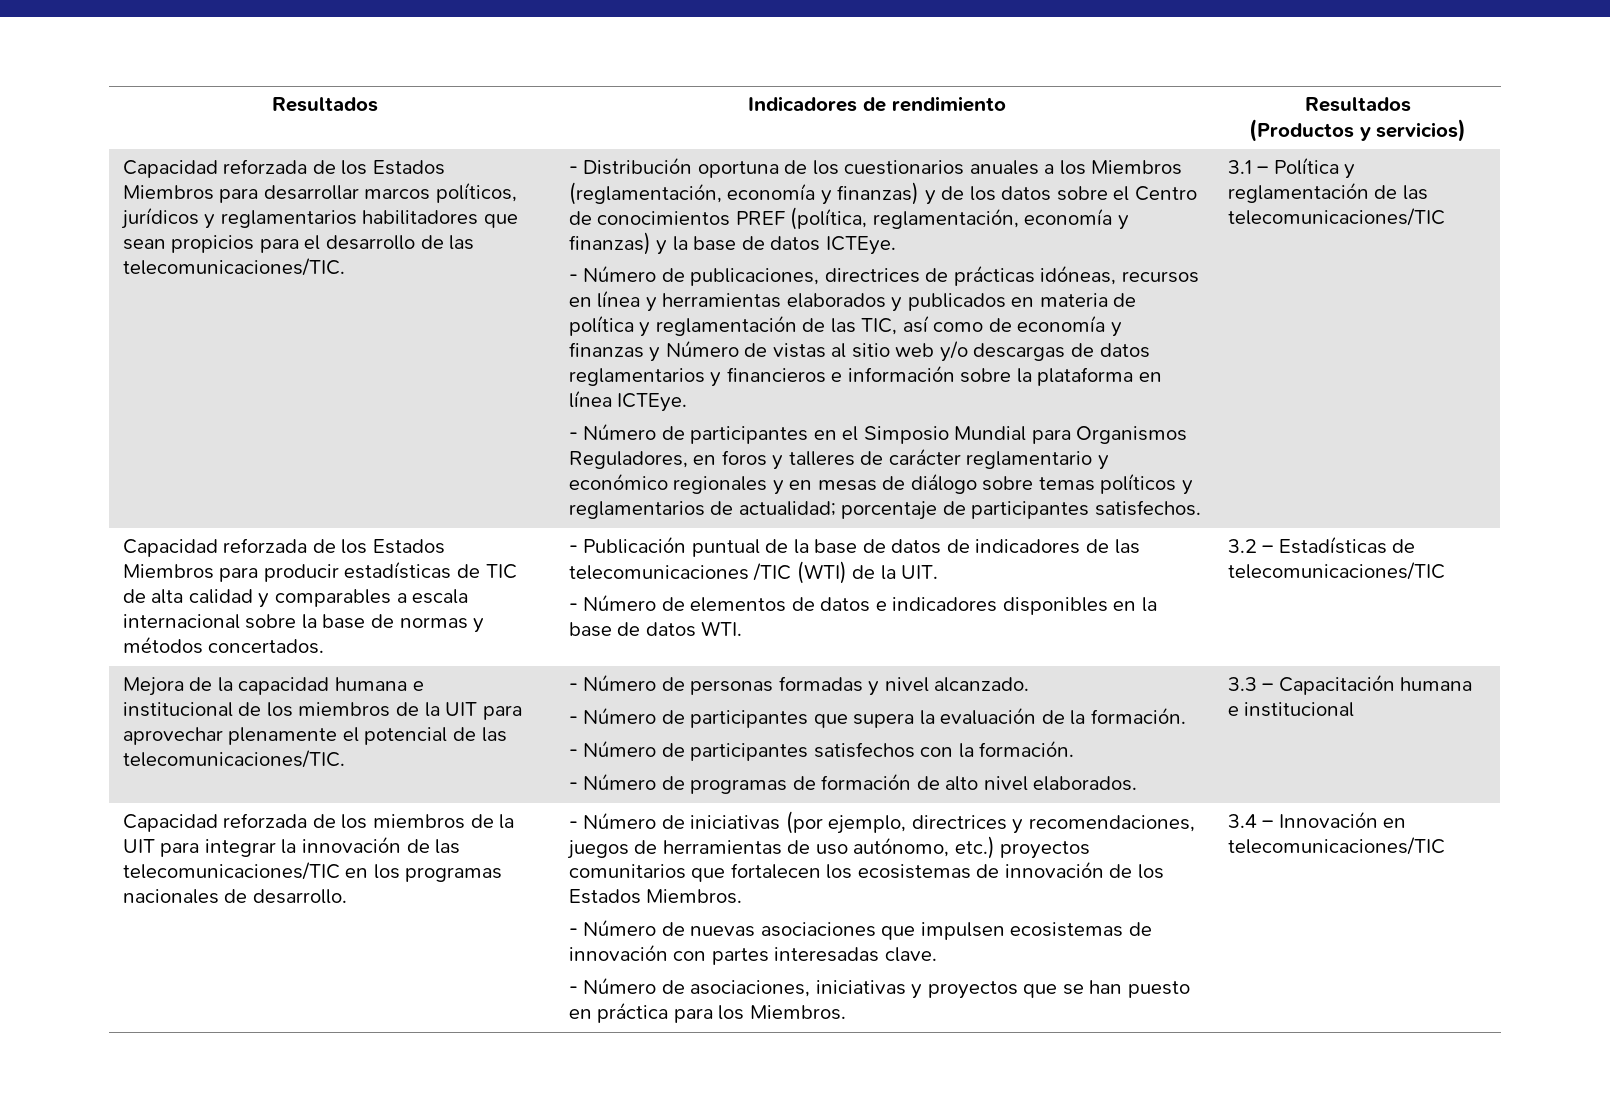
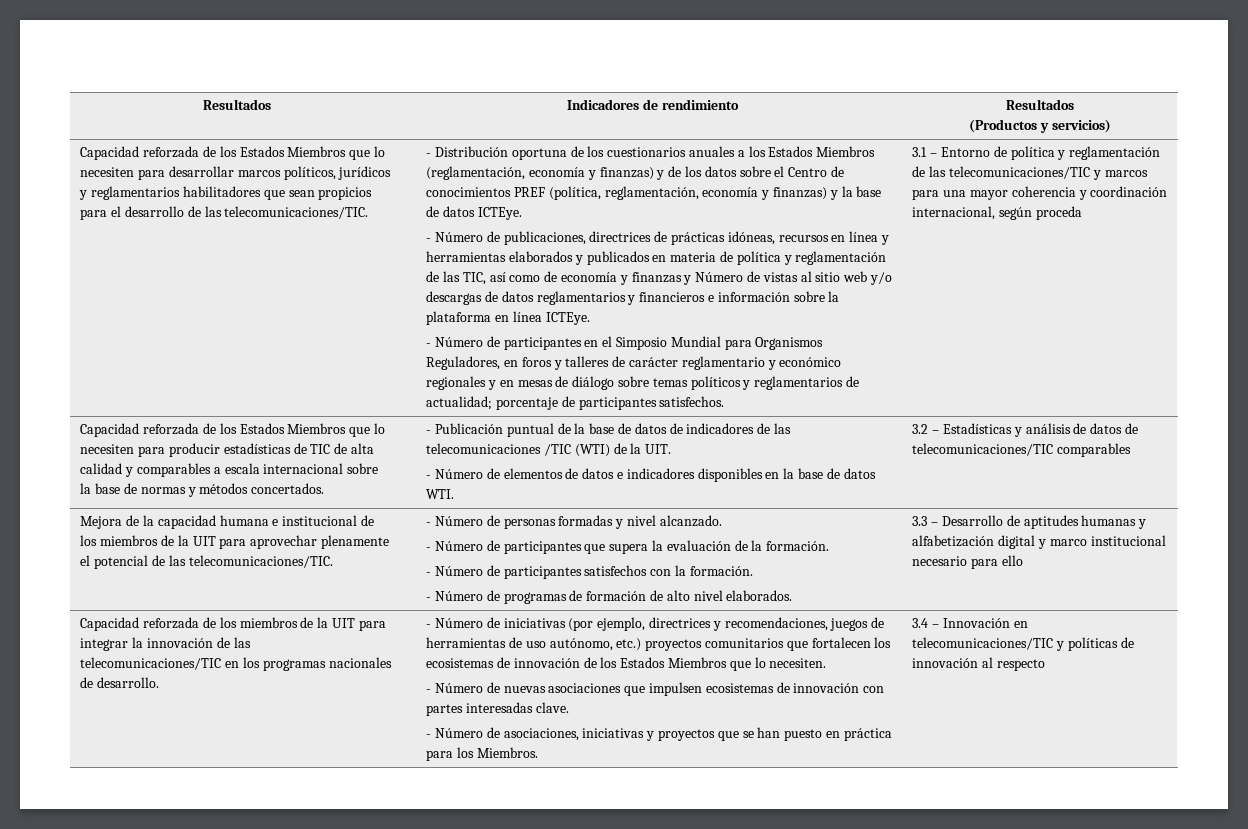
(214, 192) none -> [349,146,385,160] [80,167,135,177] que lo necesiten
(1086, 167) none -> [768,146,814,157] Estados
[1273,157,1339,175] Política -> [941,146,1055,160] Entorno de política
[122,538,445,557] [122,564,214,579] // Capacidad reforzada de los Estados Miembros -> [1092,170,1148,180] [912,186,1168,200] [912,206,1083,220] [80,423,385,437] [80,444,135,454] y marcos para una mayor coherencia y coordinación internacional, según proceda // Capacidad reforzada de los Estados Miembros que lo necesiten
(1387, 545) none -> [1013,423,1123,437] y análisis de datos
(1445, 571) none -> [1057,443,1132,457] comparables
[1278,674,1473,695] [1227,702,1355,717] Capacitación humana e institucional -> [942,515,1147,529] [912,535,1166,549] [912,555,1024,569] Desarrollo de aptitudes humanas y alfabetización digital y marco institucional necesario para ello
[646,889,743,904] Miembros. -> [668,657,827,671] Miembros que lo necesiten.
(1445, 846) none -> [1056,637,1134,651] [912,657,1046,671] y políticas de innovación al respecto

